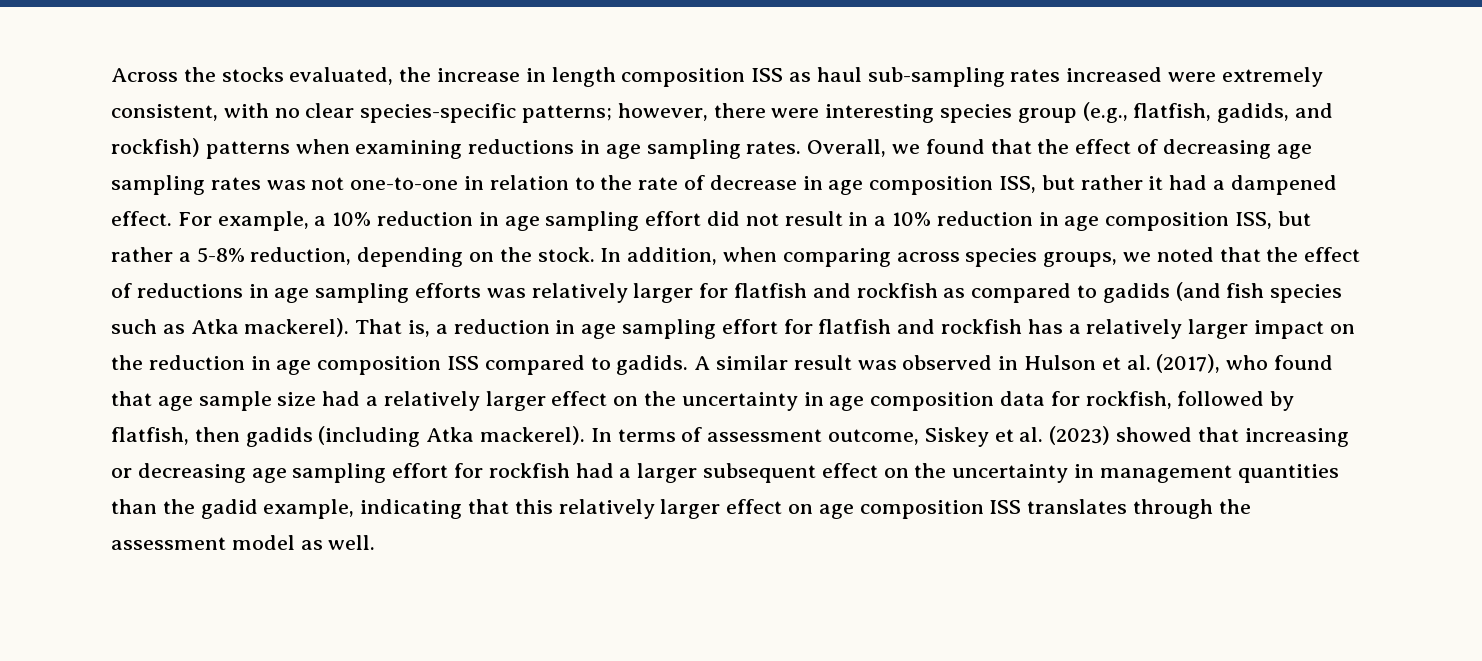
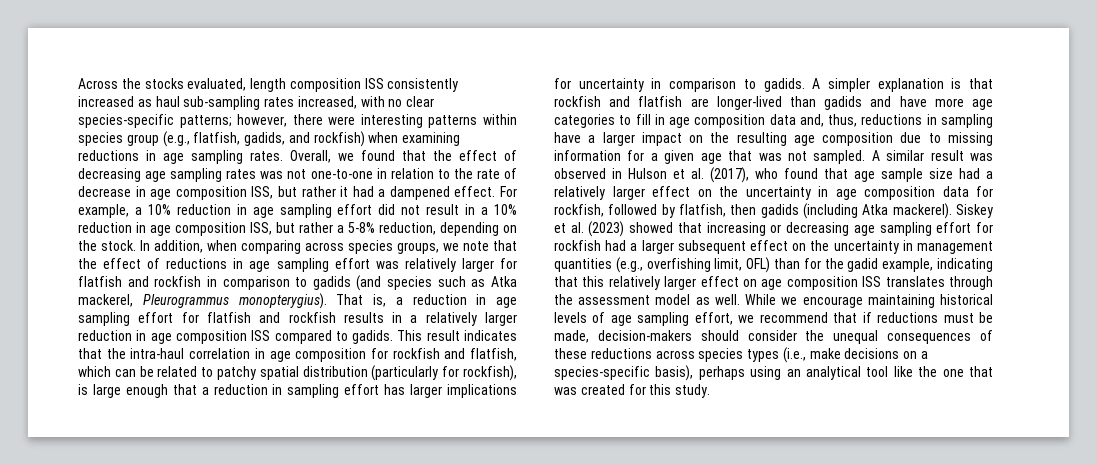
[399,67,546,82] the increase in -> (247, 84) none
(784, 75) none -> [387,78,459,92] [78,96,134,107] consistently increased
[1066,67,1323,87] [111,104,218,121] increased were extremely consistent, -> [297,96,357,109] increased,
(935, 113) none -> [428,114,517,128] patterns within
[205,141,290,159] patterns -> (365, 139) none
[1156,247,1214,262] noted -> [463,241,489,251] note
[415,283,482,298] efforts -> [334,258,370,269] effort
[943,283,1072,303] as compared -> [206,276,290,290] in comparison
[1226,283,1265,298] fish -> (382, 283) none
[244,318,350,337] mackerel). -> [78,293,327,309] mackerel, Pleurogrammus monopterygius).
[1027,319,1355,339] [111,355,143,370] has a relatively larger impact on the -> [343,312,517,326] results in a relatively larger
(689, 365) none -> [397,330,517,341] [78,348,517,362] [78,365,517,381] [78,384,517,398] [554,78,993,92] [554,96,993,110] [554,114,993,128] [554,132,993,146] [554,150,866,164] This result indicates that the intra-haul correlation in age composition for rockfish and flatfish, which can be related to patchy spatial distribution (particularly for rockfish), is large enough that a reduction in sampling effort has larger implications for uncertainty in comparison to gadids. A simpler explanation is that rockfish and flatfish are longer-lived than gadids and have more age categories to fill in age composition data and, thus, reductions in sampling have a larger impact on the resulting age composition due to missing information for a given age that was not sampled.
[590,427,920,445] In terms of assessment outcome, -> (952, 211) none
[111,499,157,514] than -> [615,257,821,273] (e.g., overfishing limit, OFL) than for
(376, 542) none -> [745,294,993,308] [554,312,993,326] [554,330,993,344] [554,347,929,363] [554,365,993,381] [554,384,711,398] While we encourage maintaining historical levels of age sampling effort, we recommend that if reductions must be made, decision-makers should consider the unequal consequences of these reductions across species types (i.e., make decisions on a species-specific basis), perhaps using an analytical tool like the one that was created for this study.

